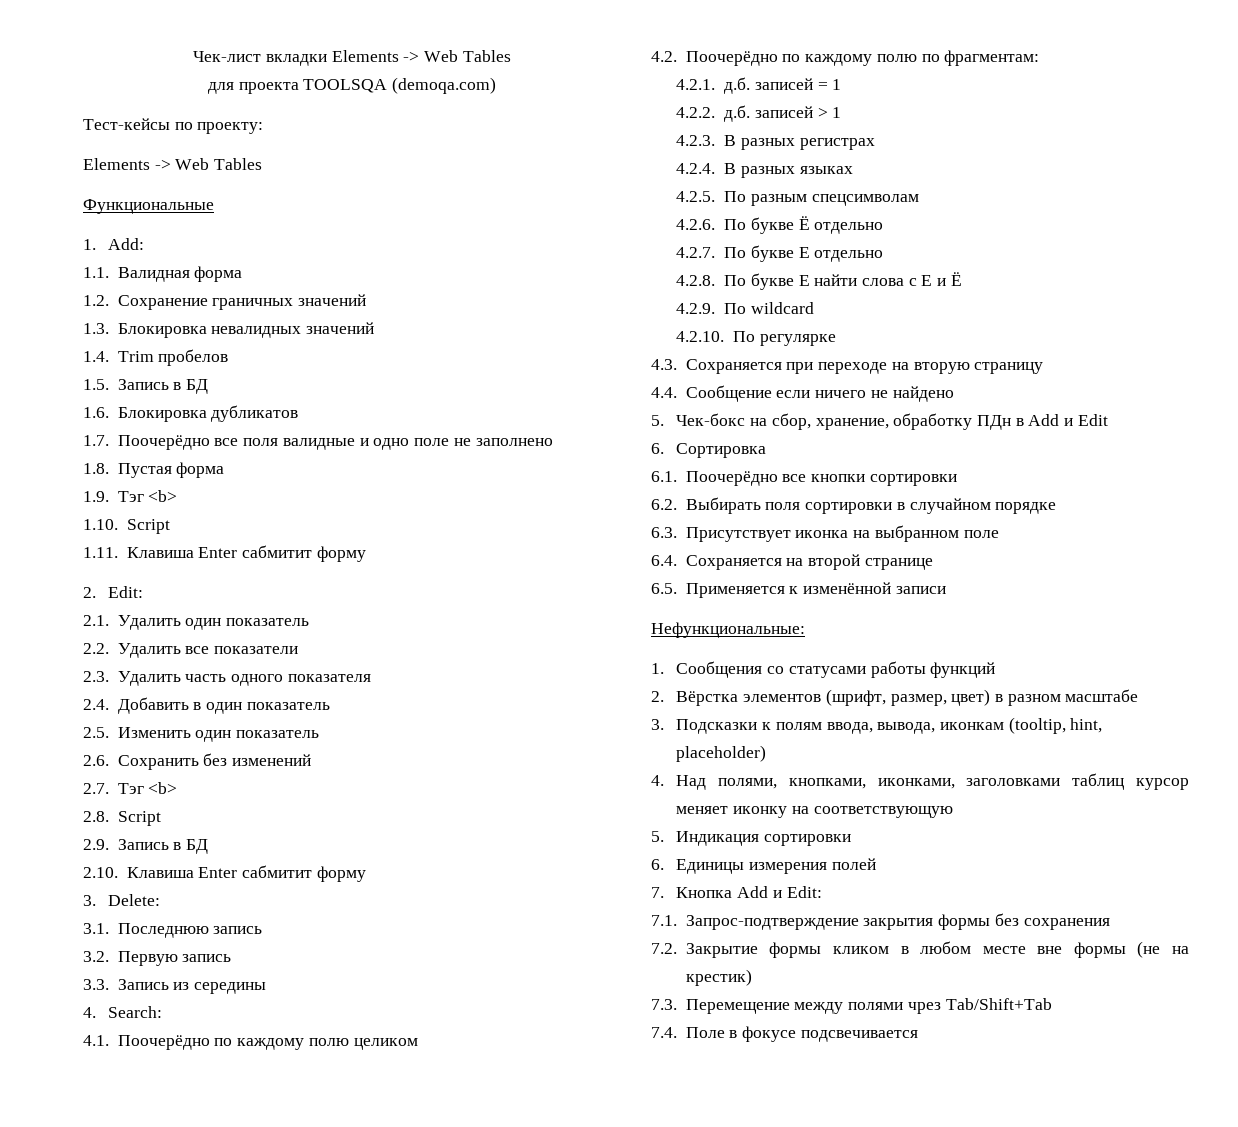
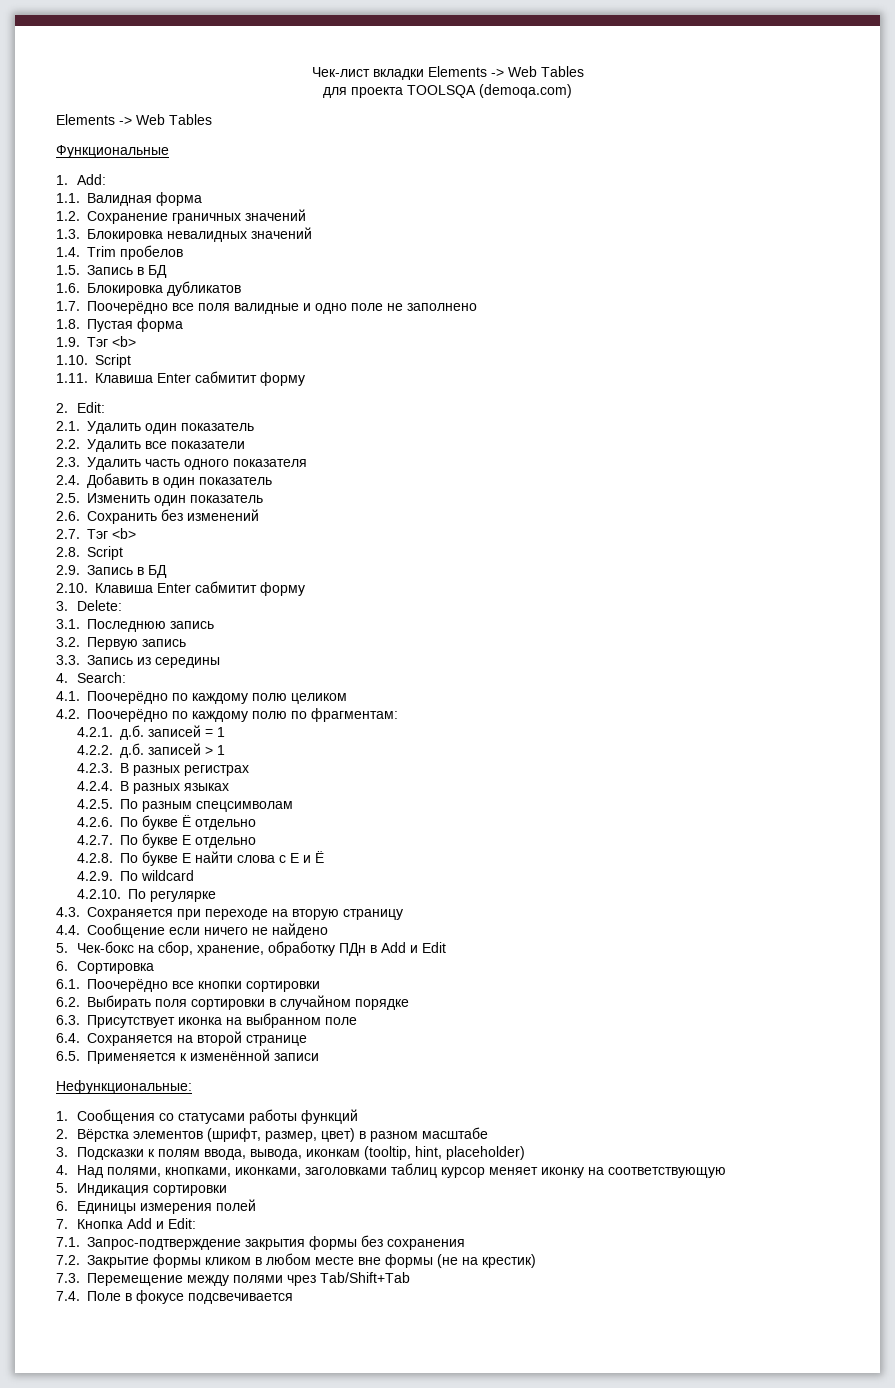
[83,118,264,134] // Тест-кейсы по проекту: -> (572, 91) none

